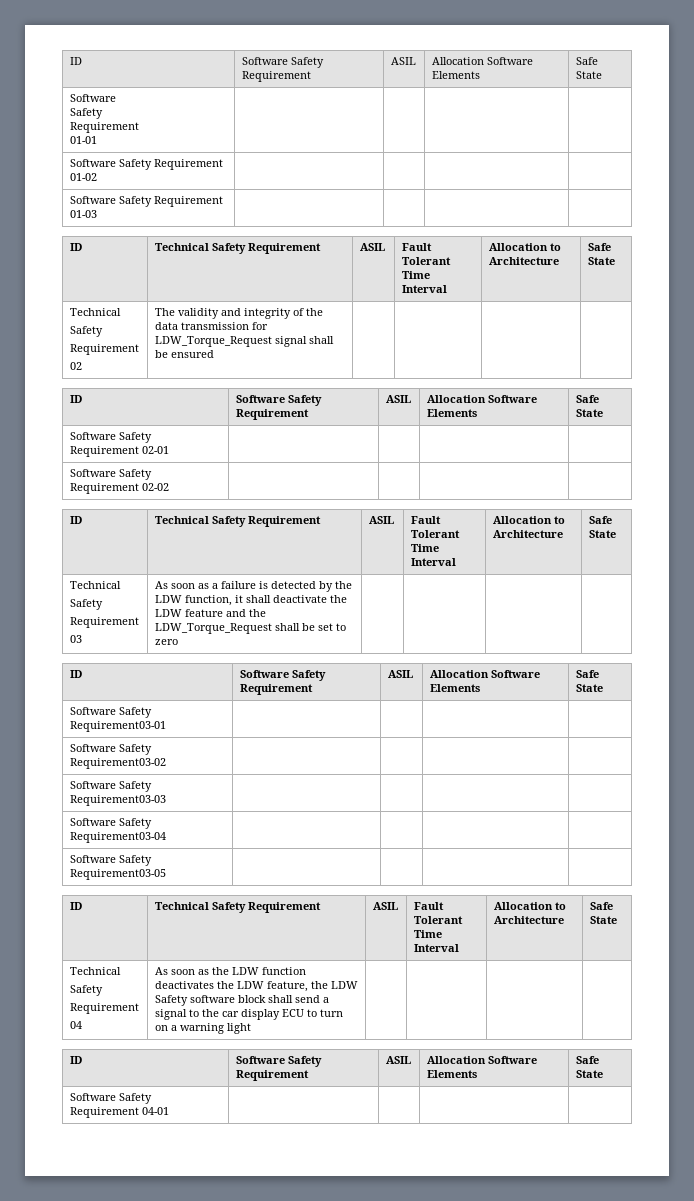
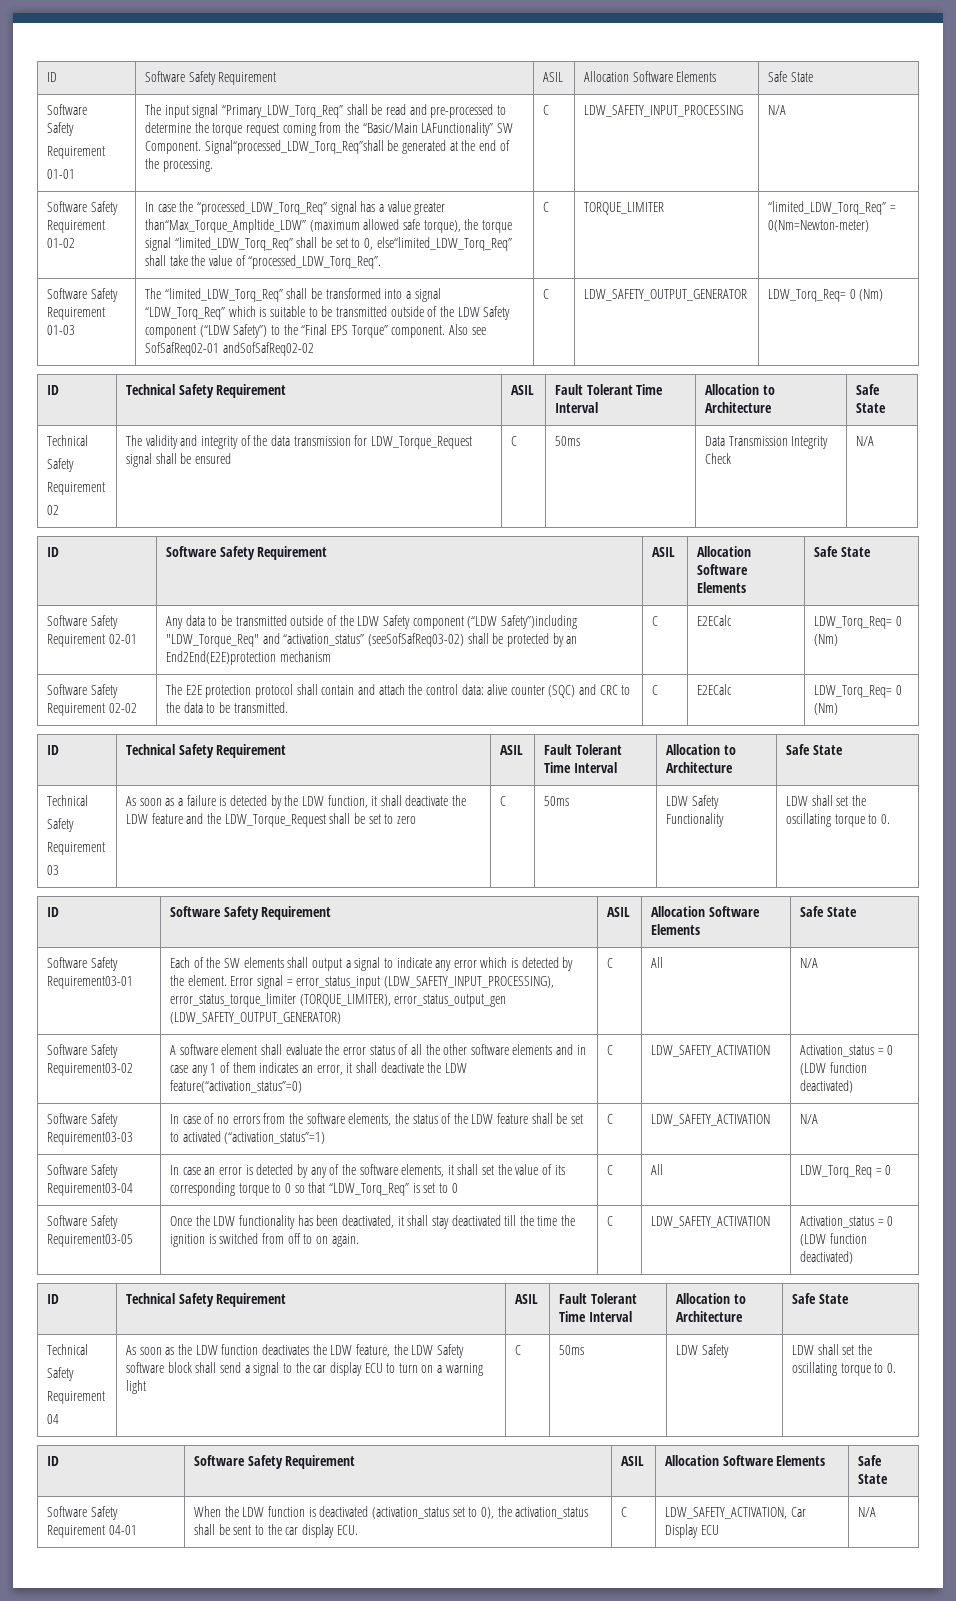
[69,159,223,170] [69,173,97,181] [69,196,223,207] [69,210,97,218] | | | // Software Safety Requirement 01-02 | | | | // Software Safety Requirement 01-03 | | | | -> [145,104,506,118] [145,122,513,136] [145,140,510,154] [145,158,213,172] [543,105,550,115] [584,105,744,117] [768,105,787,115] [47,201,118,215] [47,220,106,233] [47,238,76,248] [145,201,446,215] [145,219,512,233] [145,237,512,251] [145,255,382,269] [543,202,550,212] [584,202,665,215] [768,201,896,215] [768,220,870,232] [47,288,118,302] [47,307,106,320] [47,325,76,335] [145,288,441,302] [145,306,511,320] [145,324,486,338] [145,342,314,356] [543,289,550,299] [584,289,748,301] [768,289,884,302] The input signal “Primary_LDW_Torq_Req” shall be read and pre-processed to determine the torque request coming from the “Basic/Main LAFunctionality” SW Component. Signal“processed_LDW_Torq_Req”shall be generated at the end of the processing. | C | LDW_SAFETY_INPUT_PROCESSING | N/A // Software Safety Requirement 01-02 | In case the “processed_LDW_Torq_Req” signal has a value greater than“Max_Torque_Ampltide_LDW” (maximum allowed safe torque), the torque signal “limited_LDW_Torq_Req” shall be set to 0, else“limited_LDW_Torq_Req” shall take the value of “processed_LDW_Torq_Req”. | C | TORQUE_LIMITER | “limited_LDW_Torq_Req” = 0(Nm=Newton-meter) // Software Safety Requirement 01-03 | The “limited_LDW_Torq_Req” shall be transformed into a signal “LDW_Torq_Req” which is suitable to be transmitted outside of the LDW Safety component (“LDW Safety”) to the “Final EPS Torque” component. Also see SofSafReq02-01 andSofSafReq02-02 | C | LDW_SAFETY_OUTPUT_GENERATOR | LDW_Torq_Req= 0 (Nm)
(214, 354) | | | -> [511,436,518,446] [555,436,581,446] [705,436,829,449] [705,453,732,464] [856,436,875,446] C | 50ms | Data Transmission Integrity Check | N/A
[69,469,152,480] [69,483,169,494] | | | // Software Safety Requirement 02-02 | | | | -> [166,615,577,629] [166,633,578,647] [166,651,331,665] [652,616,659,626] [697,615,733,626] [814,616,902,629] [814,634,839,646] [47,684,118,698] [47,703,137,716] [166,684,631,698] [166,702,288,713] [652,685,659,695] [697,684,733,695] [814,685,902,698] [814,703,839,715] Any data to be transmitted outside of the LDW Safety component (“LDW Safety”)including "LDW_Torque_Req" and “activation_status” (seeSofSafReq03-02) shall be protected by an End2End(E2E)protection mechanism | C | E2ECalc | LDW_Torq_Req= 0 (Nm) // Software Safety Requirement 02-02 | The E2E protection protocol shall contain and attach the control data: alive counter (SQC) and CRC to the data to be transmitted. | C | E2ECalc | LDW_Torq_Req= 0 (Nm)
(178, 642) | | | -> [500,796,507,806] [544,796,570,806] [666,795,719,809] [666,813,725,827] [786,795,867,806] [786,813,891,827] C | 50ms | LDW Safety Functionality | LDW shall set the oscillating torque to 0.
[69,744,152,755] [69,758,166,769] [69,781,152,792] [69,795,166,806] [69,818,152,829] [69,832,166,843] [69,855,152,866] [69,869,166,880] | | | // Software Safety Requirement03-02 | | | | // Software Safety Requirement03-03 | | | | // Software Safety Requirement03-04 | | | | // Software Safety Requirement03-05 | | | | -> [170,957,574,971] [170,975,554,989] [170,993,507,1007] [170,1012,342,1024] [607,958,614,968] [651,957,664,968] [800,958,819,968] [47,1044,118,1058] [47,1063,134,1076] [170,1044,586,1055] [170,1062,467,1076] [170,1080,303,1093] [607,1045,614,1055] [651,1045,771,1057] [800,1045,894,1057] [800,1062,867,1075] [800,1080,854,1093] [47,1113,118,1127] [47,1132,134,1145] [170,1113,584,1126] [170,1131,326,1144] [607,1114,614,1124] [651,1114,771,1126] [800,1114,819,1124] [47,1164,118,1178] [47,1183,134,1196] [170,1164,565,1178] [170,1182,458,1196] [607,1165,614,1175] [651,1164,664,1175] [800,1165,892,1178] [47,1215,118,1229] [47,1234,134,1247] [170,1215,576,1229] [170,1233,359,1247] [607,1216,614,1226] [651,1216,771,1228] [800,1216,894,1228] [800,1233,867,1246] [800,1251,854,1264] Each of the SW elements shall output a signal to indicate any error which is detected by the element. Error signal = error_status_input (LDW_SAFETY_INPUT_PROCESSING), error_status_torque_limiter (TORQUE_LIMITER), error_status_output_gen (LDW_SAFETY_OUTPUT_GENERATOR) | C | All | N/A // Software Safety Requirement03-02 | A software element shall evaluate the error status of all the other software elements and in case any 1 of them indicates an error, it shall deactivate the LDW feature(“activation_status”=0) | C | LDW_SAFETY_ACTIVATION | Activation_status = 0 (LDW function deactivated) // Software Safety Requirement03-03 | In case of no errors from the software elements, the status of the LDW feature shall be set to activated (“activation_status”=1) | C | LDW_SAFETY_ACTIVATION | N/A // Software Safety Requirement03-04 | In case an error is detected by any of the software elements, it shall set the value of its corresponding torque to 0 so that “LDW_Torq_Req” is set to 0 | C | All | LDW_Torq_Req = 0 // Software Safety Requirement03-05 | Once the LDW functionality has been deactivated, it shall stay deactivated till the time the ignition is switched from off to on again. | C | LDW_SAFETY_ACTIVATION | Activation_status = 0 (LDW function deactivated)
(251, 1028) | | | -> [515,1345,522,1355] [559,1345,585,1355] [676,1344,729,1358] [792,1344,873,1355] [792,1362,897,1376] C | 50ms | LDW Safety | LDW shall set the oscillating torque to 0.
(169, 1111) | | | -> [194,1506,589,1519] [194,1524,358,1538] [621,1507,628,1517] [665,1507,806,1519] [665,1524,719,1538] [858,1507,877,1517] When the LDW function is deactivated (activation_status set to 0), the activation_status shall be sent to the car display ECU. | C | LDW_SAFETY_ACTIVATION, Car Display ECU | N/A

